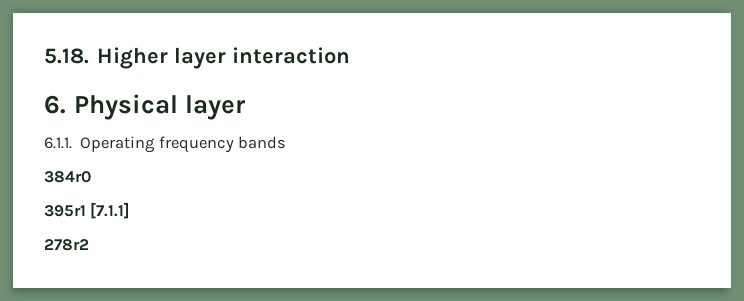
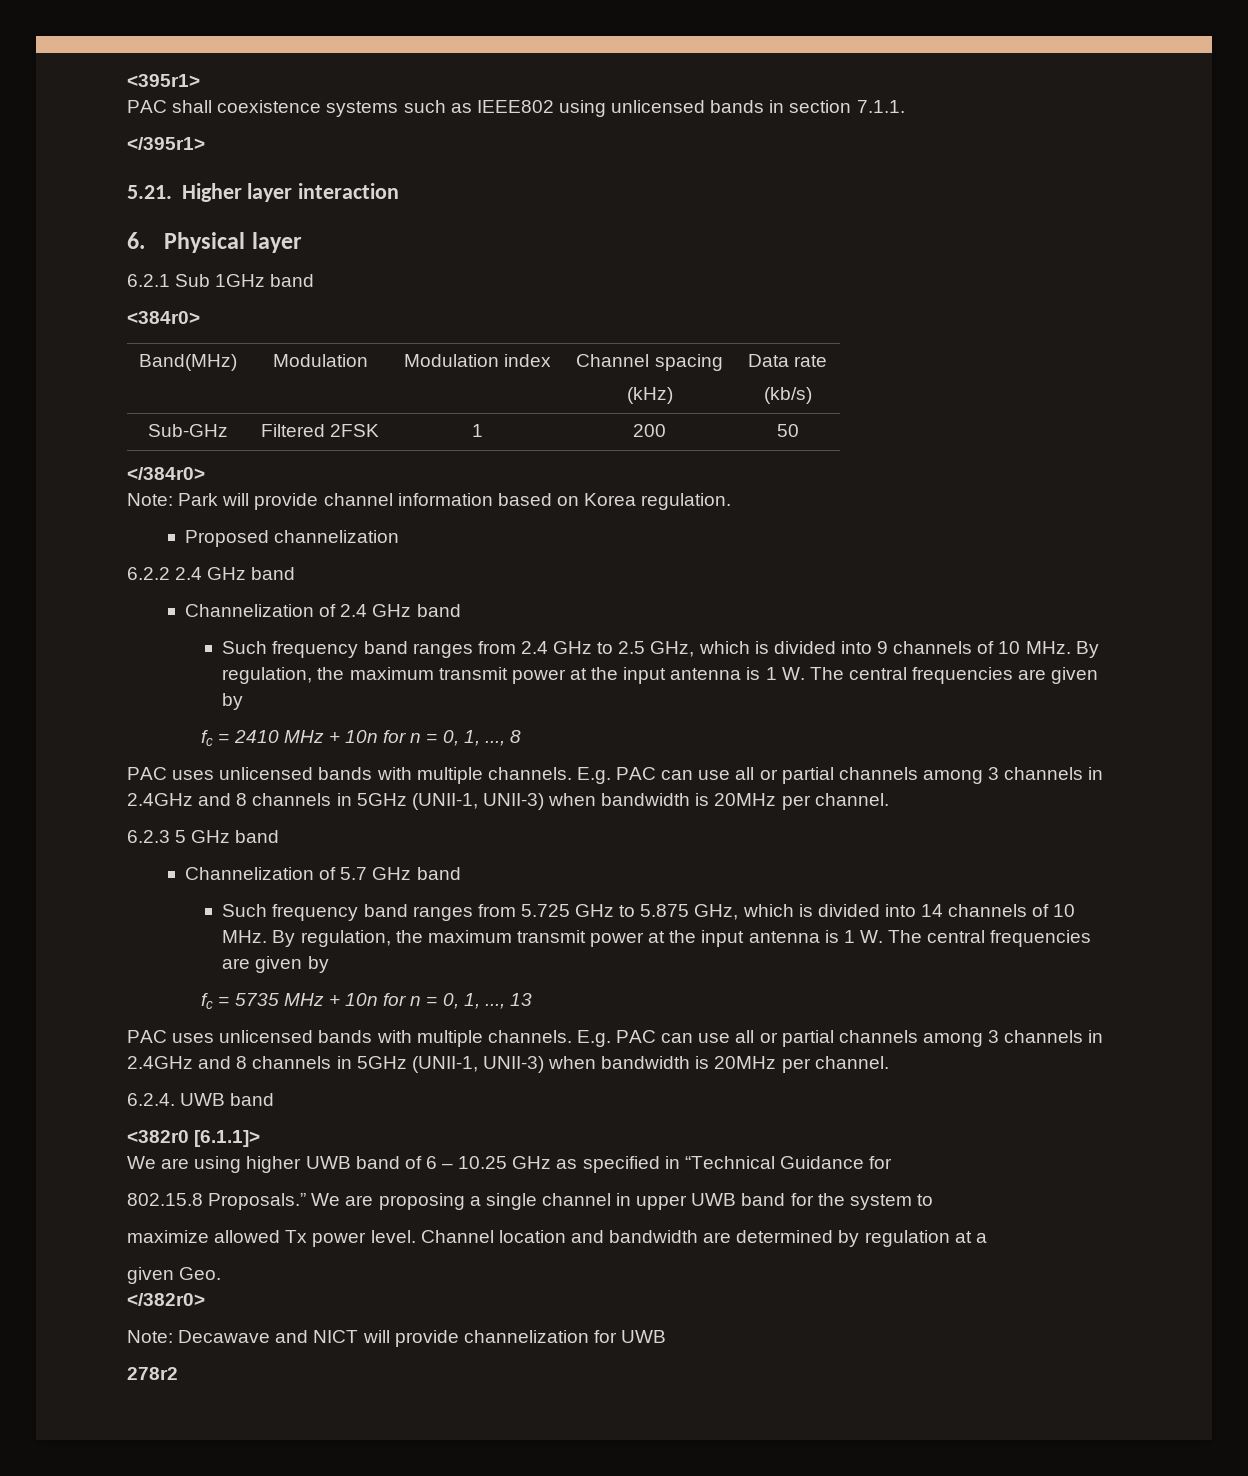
[44,48,89,64] 5.18. -> [127,74,200,87] [127,100,905,117] [127,137,205,150] [127,185,172,199] <395r1> // PAC shall coexistence systems such as IEEE802 using unlicensed bands in section 7.1.1. // </395r1> // 5.21.
[44,136,287,153] [44,171,91,183] [44,202,131,219] 6.1.1. Operating frequency bands // 384r0 // 395r1 [7.1.1] -> [127,274,315,287] [127,311,200,324] [139,354,237,371] [272,354,368,367] [403,354,552,367] [576,354,723,371] [626,387,673,404] [747,354,828,367] [763,387,812,404] [148,424,228,437] [260,424,380,437] [472,424,483,437] [633,424,666,437] [776,424,799,437] [127,467,205,480] [127,493,732,510] [185,530,400,547] [127,567,296,580] [185,604,461,617] [222,641,1099,658] [222,667,1099,684] [222,693,244,710] [201,730,521,746] [127,767,1104,784] [127,793,889,810] [127,830,280,843] [185,867,461,880] [222,904,1076,921] [222,930,1092,947] [222,956,329,973] [201,993,532,1009] [127,1030,1104,1047] [127,1056,889,1073] [127,1093,275,1106] [127,1130,261,1147] [127,1156,893,1173] [127,1193,933,1210] [127,1230,987,1247] [127,1267,222,1284] [127,1293,205,1306] [127,1330,667,1347] 6.2.1 Sub 1GHz band // <384r0> // Band(MHz) | Modulation | Modulation index | Channel spacing // (kHz) | Data rate // (kb/s) // Sub-GHz | Filtered 2FSK | 1 | 200 | 50 // </384r0> // Note: Park will provide channel information based on Korea regulation. // Proposed channelization // 6.2.2 2.4 GHz band // Channelization of 2.4 GHz band // Such frequency band ranges from 2.4 GHz to 2.5 GHz, which is divided into 9 channels of 10 MHz. By regulation, the maximum transmit power at the input antenna is 1 W. The central frequencies are given by // fc = 2410 MHz + 10n for n = 0, 1, ..., 8 // PAC uses unlicensed bands with multiple channels. E.g. PAC can use all or partial channels among 3 channels in 2.4GHz and 8 channels in 5GHz (UNII-1, UNII-3) when bandwidth is 20MHz per channel. // 6.2.3 5 GHz band // Channelization of 5.7 GHz band // Such frequency band ranges from 5.725 GHz to 5.875 GHz, which is divided into 14 channels of 10 MHz. By regulation, the maximum transmit power at the input antenna is 1 W. The central frequencies are given by // fc = 5735 MHz + 10n for n = 0, 1, ..., 13 // PAC uses unlicensed bands with multiple channels. E.g. PAC can use all or partial channels among 3 channels in 2.4GHz and 8 channels in 5GHz (UNII-1, UNII-3) when bandwidth is 20MHz per channel. // 6.2.4. UWB band // <382r0 [6.1.1]> // We are using higher UWB band of 6 – 10.25 GHz as specified in “Technical Guidance for // 802.15.8 Proposals.” We are proposing a single channel in upper UWB band for the system to // maximize allowed Tx power level. Channel location and bandwidth are determined by regulation at a // given Geo. // </382r0> // Note: Decawave and NICT will provide channelization for UWB

